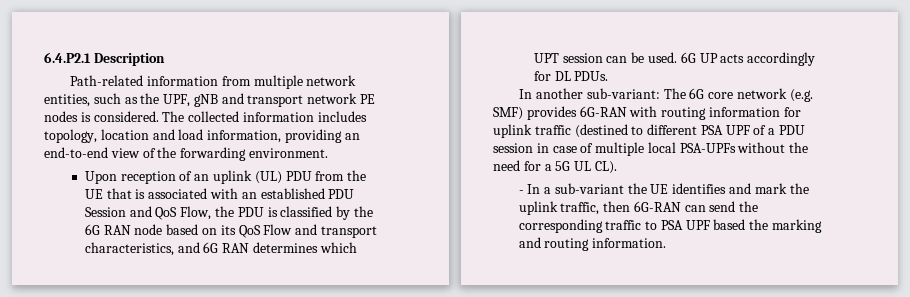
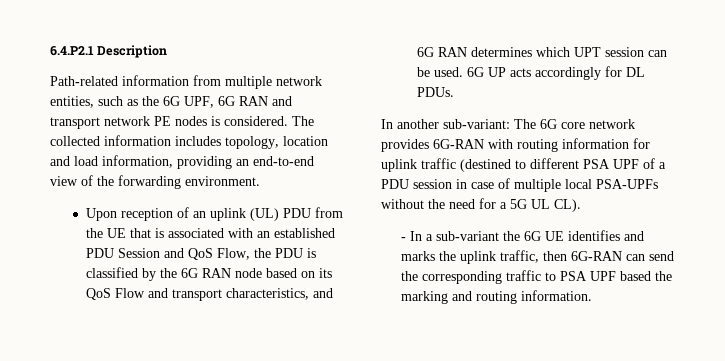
[163,94,218,107] UPF, gNB -> [163,96,268,108] 6G UPF, 6G RAN
[789,89,813,102] [493,107,523,120] (e.g. SMF) -> (635, 124) none
(647, 188) none -> [524,231,542,241] 6G
[754,183,787,194] mark -> [401,251,436,261] marks

